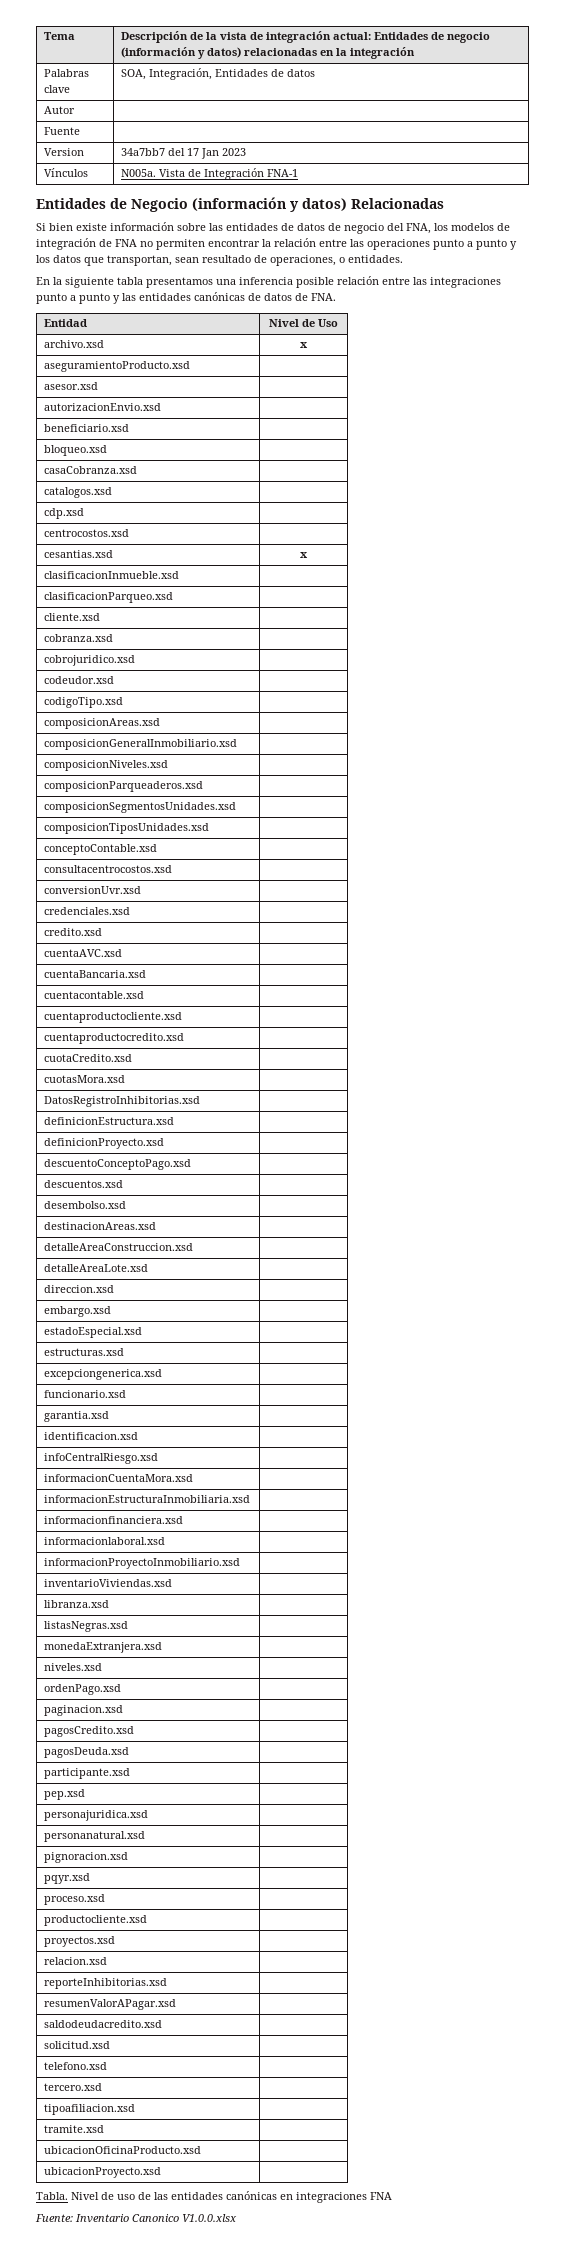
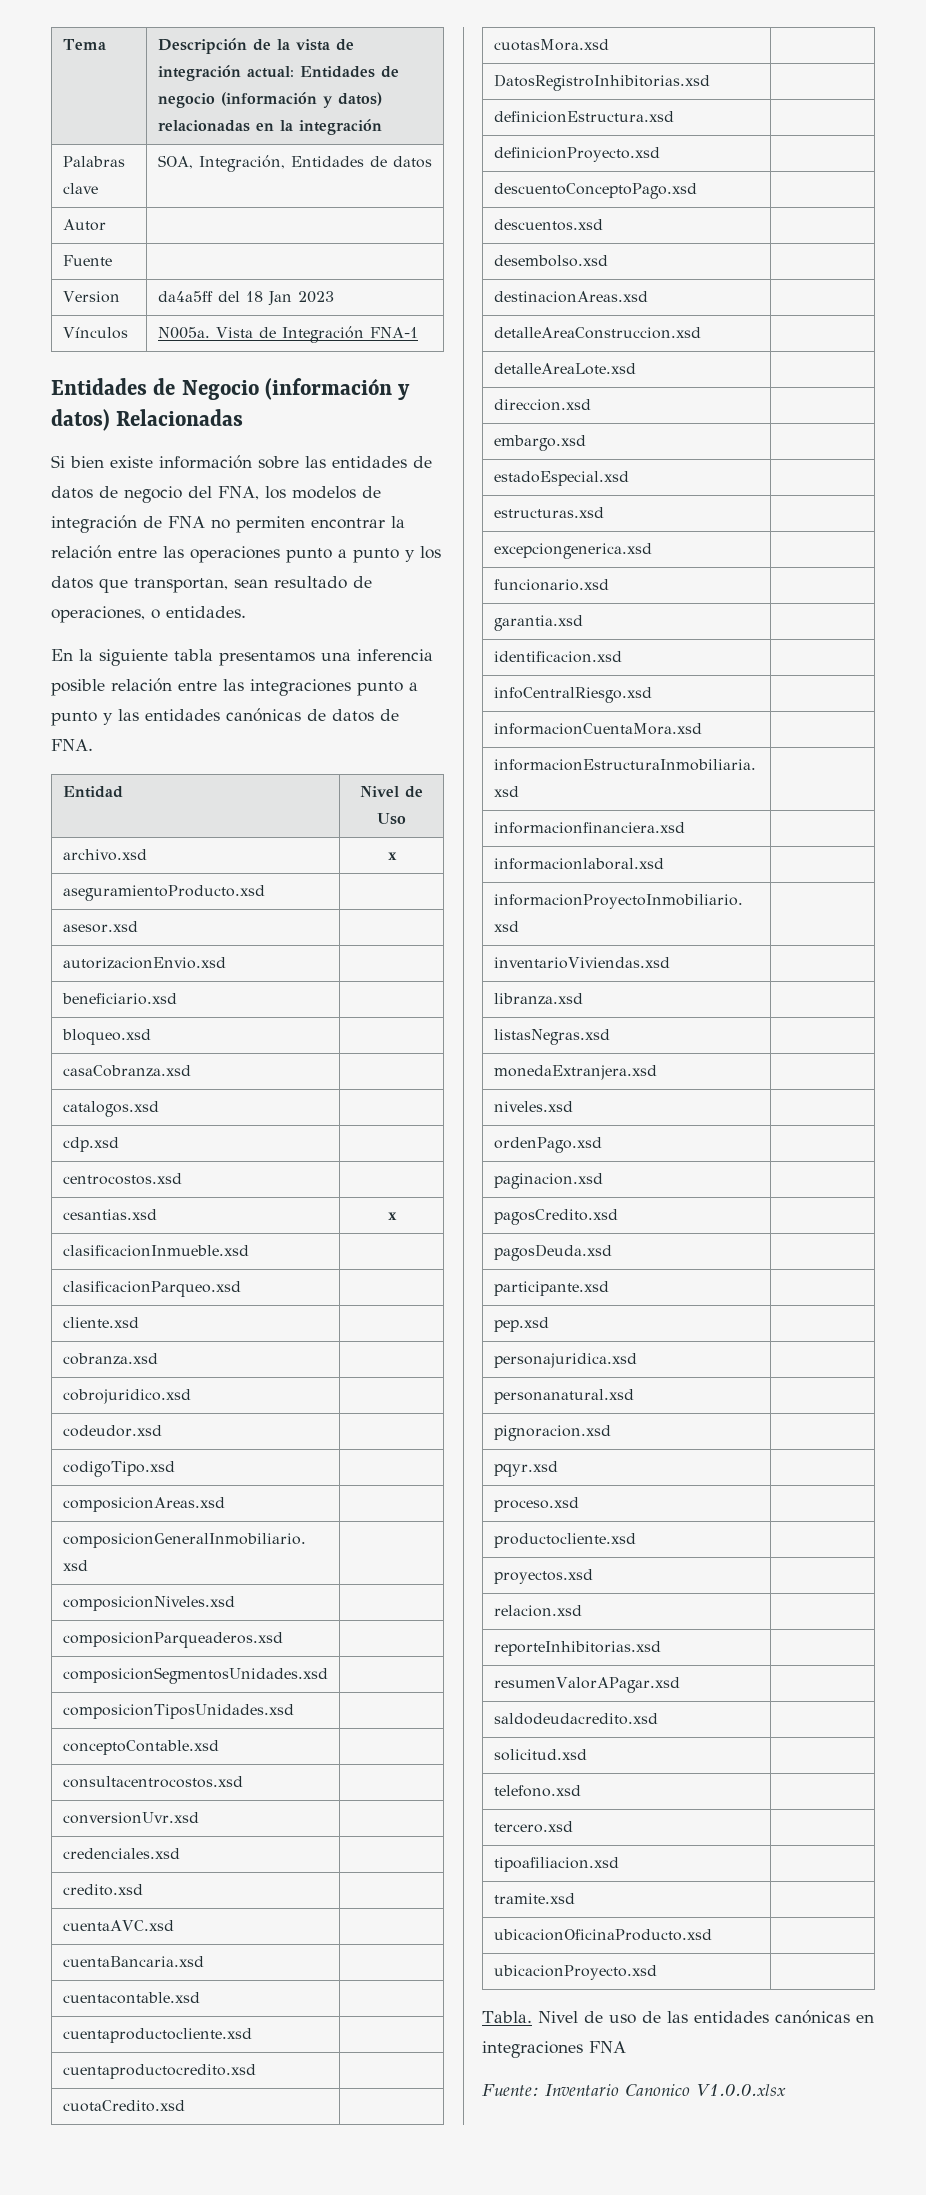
[121,148,200,156] 34a7bb7 del 17 -> [157,291,263,302] da4a5ff del 18

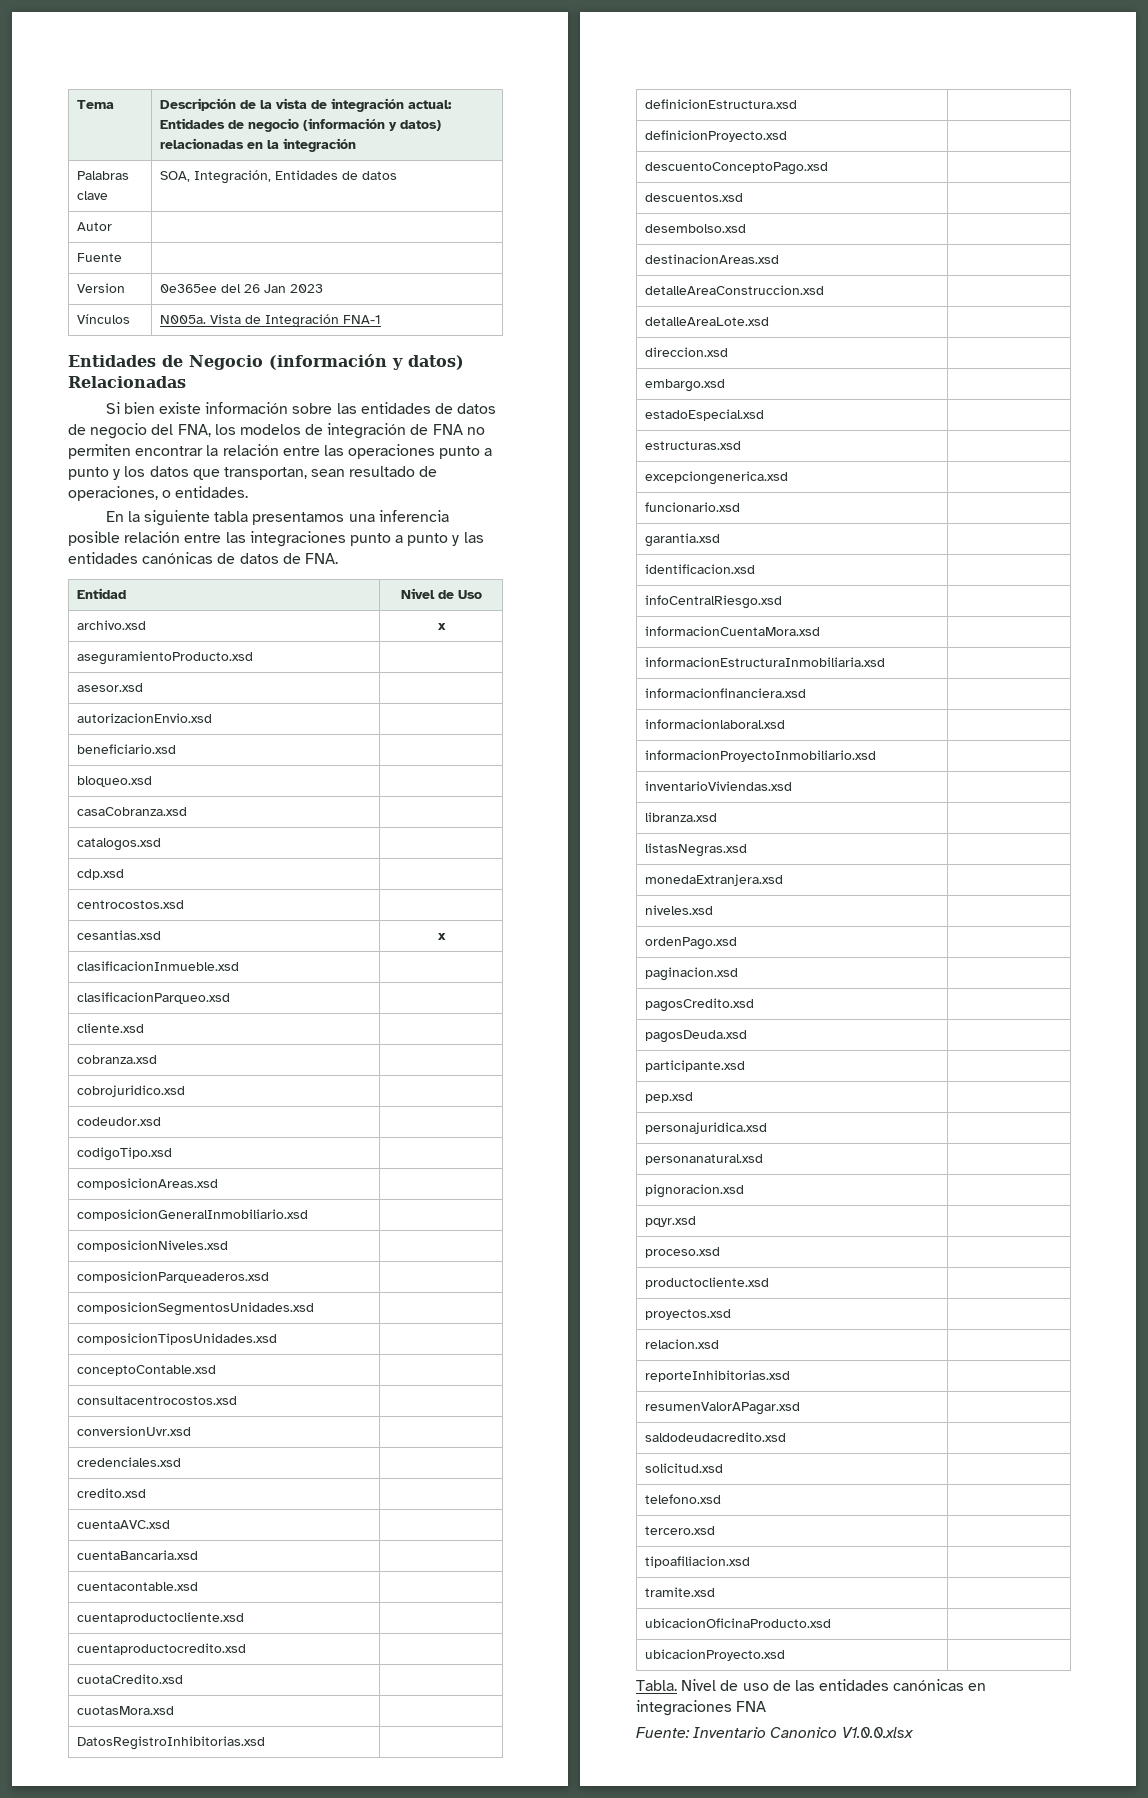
[157,291,263,302] da4a5ff del 18 -> [160,284,261,293] 0e365ee del 26

